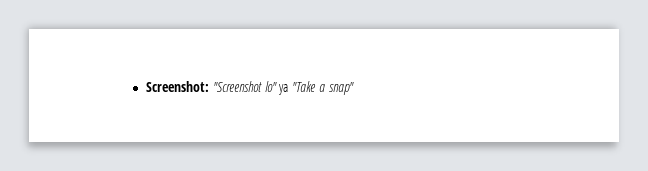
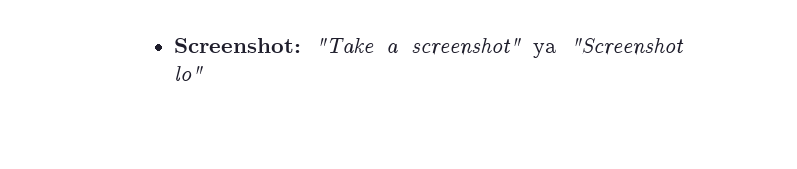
[212,81,354,95] "Screenshot lo" ya "Take a snap" -> [314,38,684,58] [174,66,204,81] "Take a screenshot" ya "Screenshot lo"

